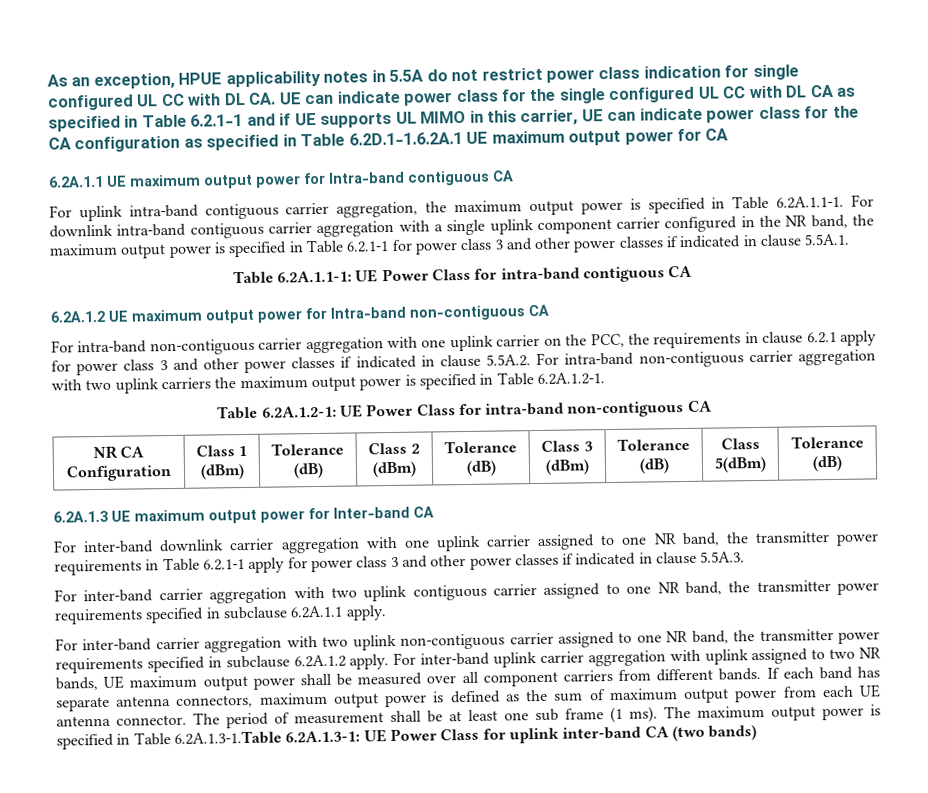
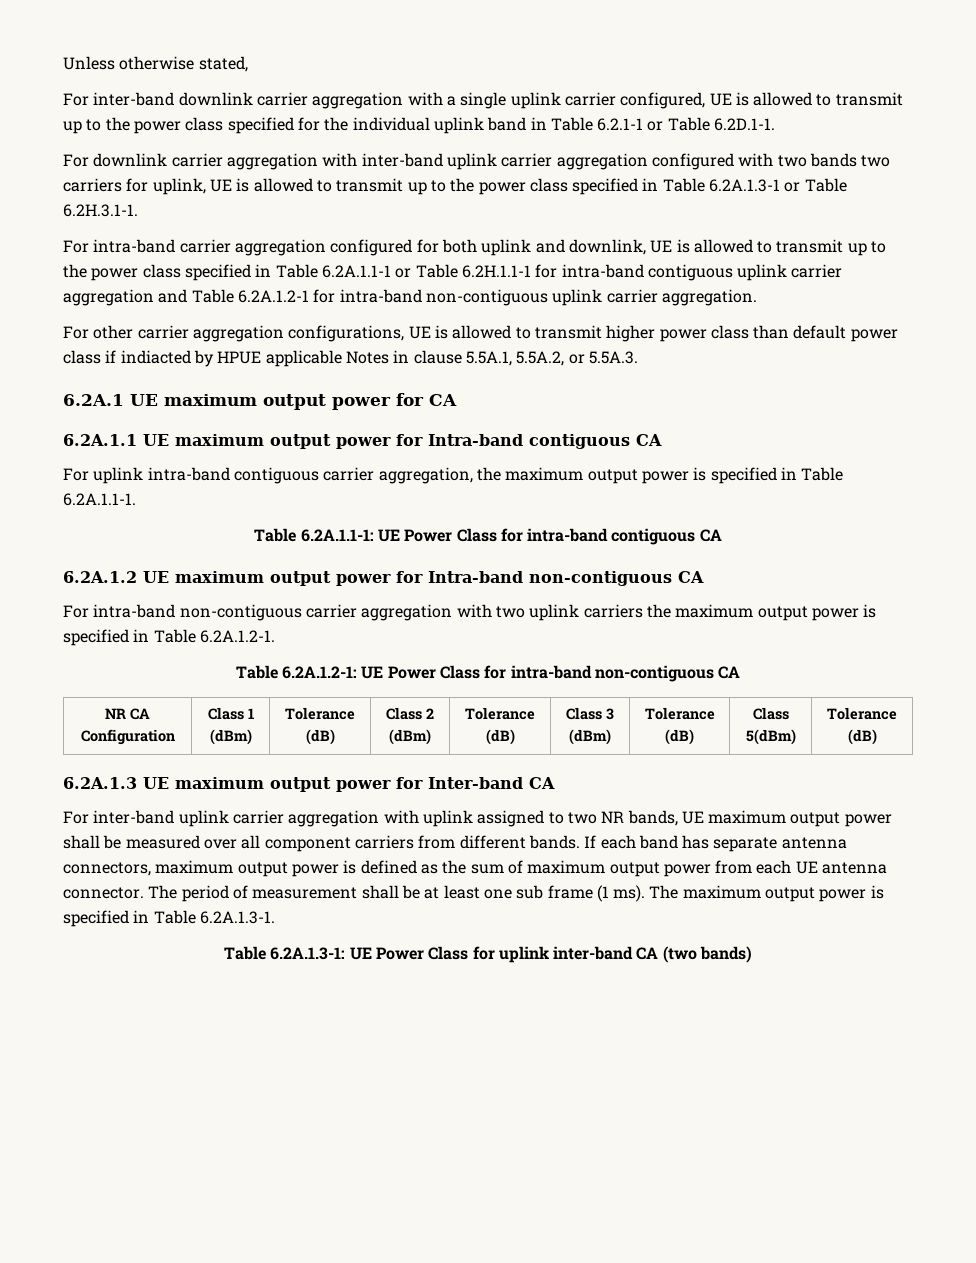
[47,64,799,90] [47,84,856,111] [48,105,859,132] [48,131,463,153] As an exception, HPUE applicability notes in 5.5A do not restrict power class indication for single configured UL CC with DL CA. UE can indicate power class for the single configured UL CC with DL CA as specified in Table 6.2.1-1 and if UE supports UL MIMO in this carrier, UE can indicate power class for the CA configuration as specified in Table 6.2D.1-1.6.2A.1 -> [63,56,248,72] [63,92,903,109] [63,117,776,134] [63,153,891,170] [63,178,847,195] [63,204,138,217] [63,239,887,256] [63,264,843,281] [63,289,757,306] [63,325,898,342] [63,350,638,367] [63,394,124,406] Unless otherwise stated, // For inter-band downlink carrier aggregation with a single uplink carrier configured, UE is allowed to transmit up to the power class specified for the individual uplink band in Table 6.2.1-1 or Table 6.2D.1-1. // For downlink carrier aggregation with inter-band uplink carrier aggregation configured with two bands two carriers for uplink, UE is allowed to transmit up to the power class specified in Table 6.2A.1.3-1 or Table 6.2H.3.1-1. // For intra-band carrier aggregation configured for both uplink and downlink, UE is allowed to transmit up to the power class specified in Table 6.2A.1.1-1 or Table 6.2H.1.1-1 for intra-band contiguous uplink carrier aggregation and Table 6.2A.1.2-1 for intra-band non-contiguous uplink carrier aggregation. // For other carrier aggregation configurations, UE is allowed to transmit higher power class than default power class if indiacted by HPUE applicable Notes in clause 5.5A.1, 5.5A.2, or 5.5A.3. // 6.2A.1
[851,194,875,207] [49,214,874,239] [49,233,850,259] For downlink intra-band contiguous carrier aggregation with a single uplink component carrier configured in the NR band, the maximum output power is specified in Table 6.2.1-1 for power class 3 and other power classes if indicated in clause 5.5A.1. -> (136, 499) none
[421,330,877,352] [51,349,876,376] [51,379,82,391] one uplink carrier on the PCC, the requirements in clause 6.2.1 apply for power class 3 and other power classes if indicated in clause 5.5A.2. For intra-band non-contiguous carrier aggregation with -> (492, 611) none
[159,531,879,554] [54,551,746,576] [54,580,879,604] [54,605,387,625] [55,628,880,653] [55,652,491,674] downlink carrier aggregation with one uplink carrier assigned to one NR band, the transmitter power requirements in Table 6.2.1-1 apply for power class 3 and other power classes if indicated in clause 5.5A.3. // For inter-band carrier aggregation with two uplink contiguous carrier assigned to one NR band, the transmitter power requirements specified in subclause 6.2A.1.1 apply. // For inter-band carrier aggregation with two uplink non-contiguous carrier assigned to one NR band, the transmitter power requirements specified in subclause 6.2A.1.2 apply. For inter-band -> (175, 817) none
[173,730,282,745] 6.2A.1.3-1.Table -> [199,911,275,924] [223,946,266,960] 6.2A.1.3-1. // Table

